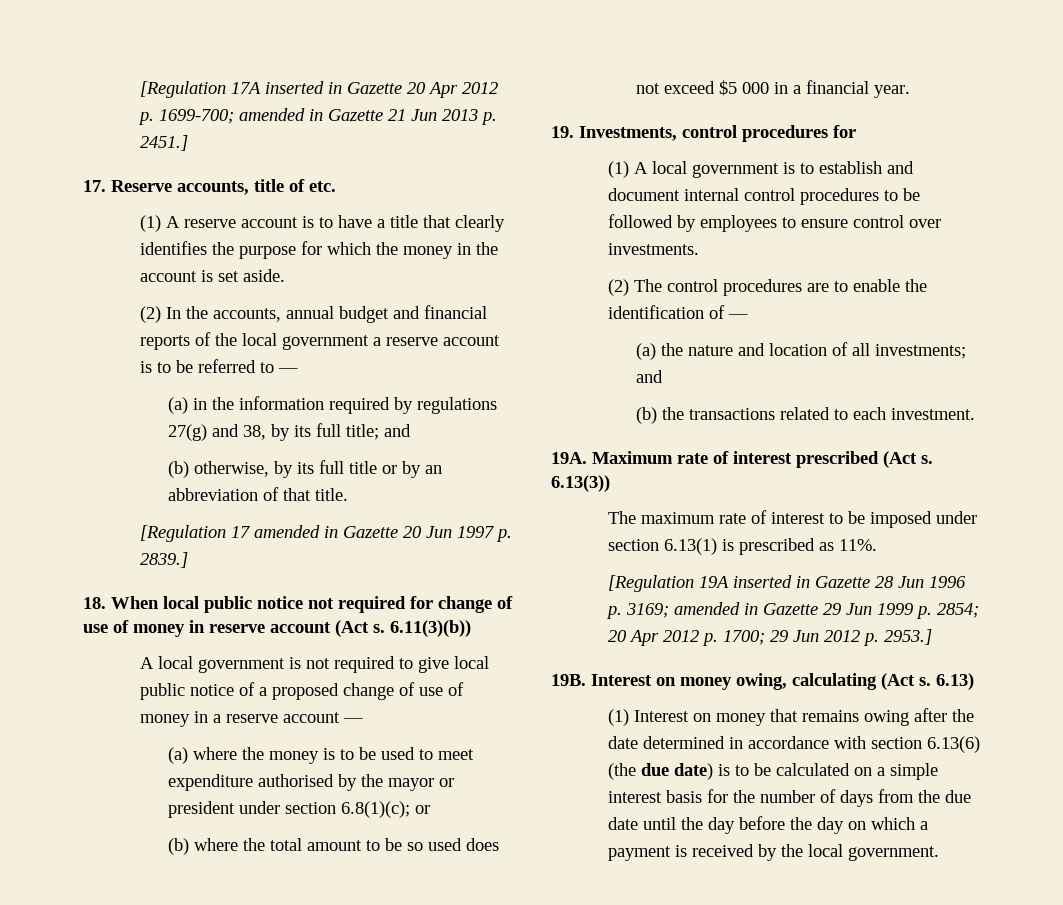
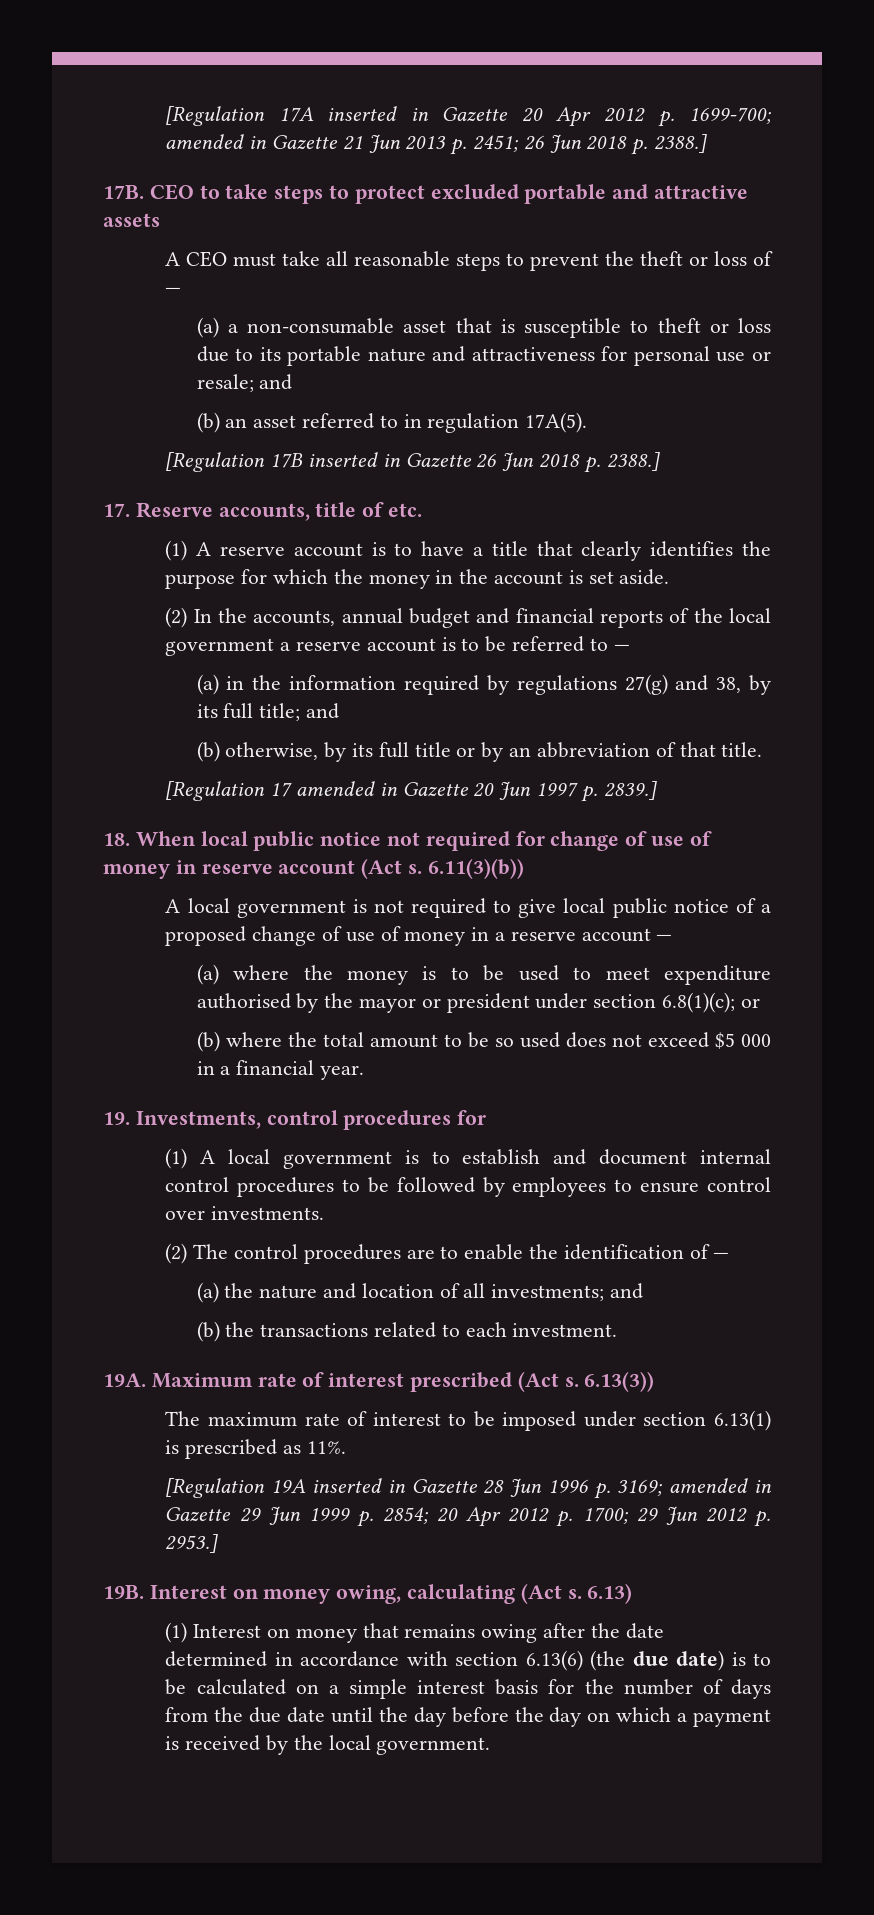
[139,135,188,151] 2451.] -> [473,134,708,155] [103,184,749,204] [103,213,160,227] [165,251,773,271] [165,287,182,294] [196,317,772,338] [196,346,771,366] [196,374,293,392] [196,412,588,433] [165,452,660,473] 2451; 26 Jun 2018 p. 2388.] // 17B. CEO to take steps to protect excluded portable and attractive assets // A CEO must take all reasonable steps to prevent the theft or loss of — // (a) a non-consumable asset that is susceptible to theft or loss due to its portable nature and attractiveness for personal use or resale; and // (b) an asset referred to in regulation 17A(5). // [Regulation 17B inserted in Gazette 26 Jun 2018 p. 2388.]

